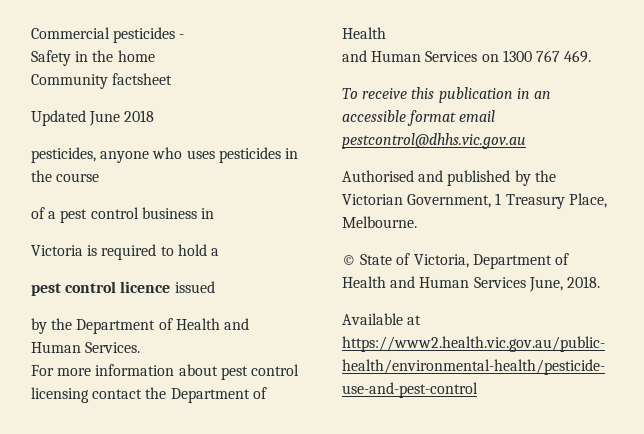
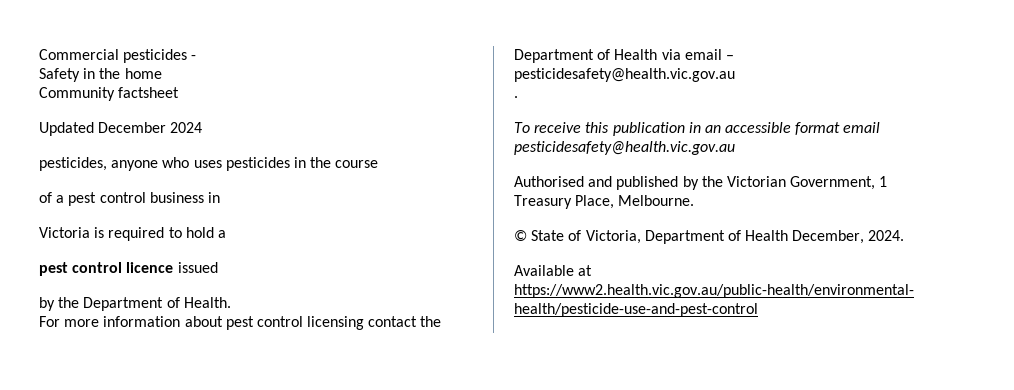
[89,110,155,126] June 2018 -> [98,122,203,133] December 2024
[175,318,249,330] [31,342,141,353] Health and Human Services. -> [183,297,231,308] Health.
[342,50,592,63] // and Human Services on 1300 767 469. -> [661,49,734,60] [514,68,735,82] [514,96,518,98] via email – pesticidesafety@health.vic.gov.au // .
[342,133,526,149] pestcontrol@dhhs.vic.gov.au -> [514,141,735,155] pesticidesafety@health.vic.gov.au
[390,276,600,292] and Human Services June, 2018. -> [792,230,905,244] December, 2024.

